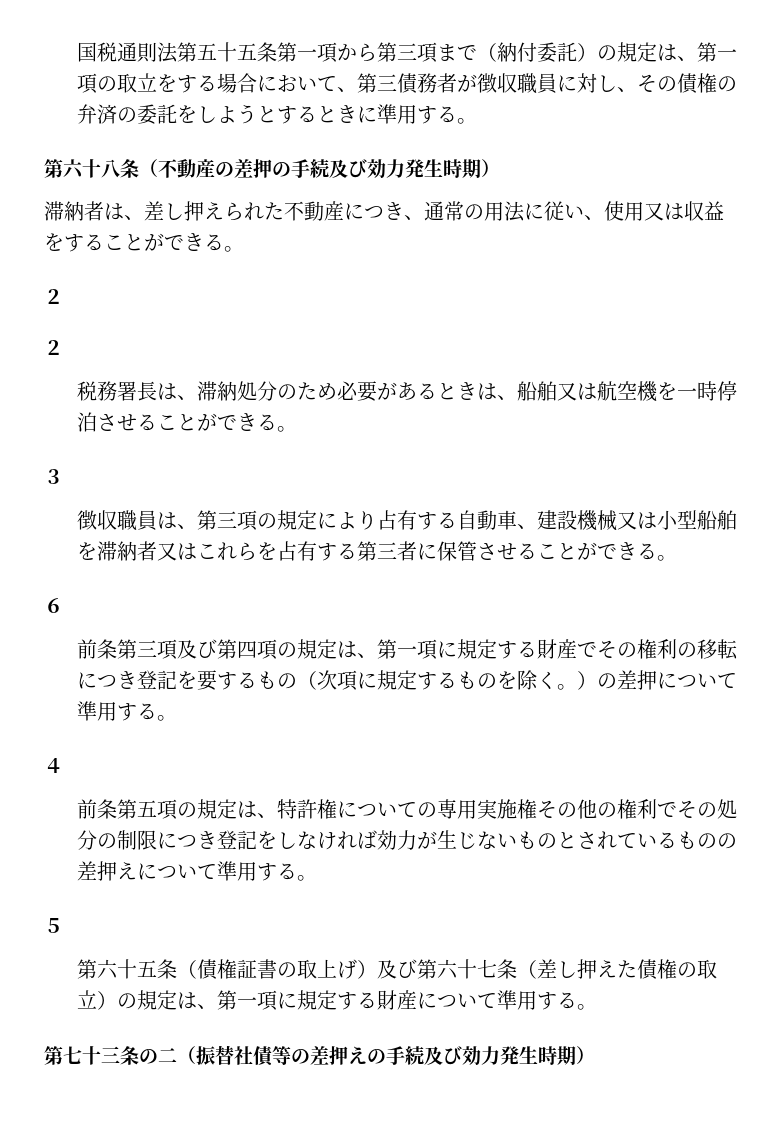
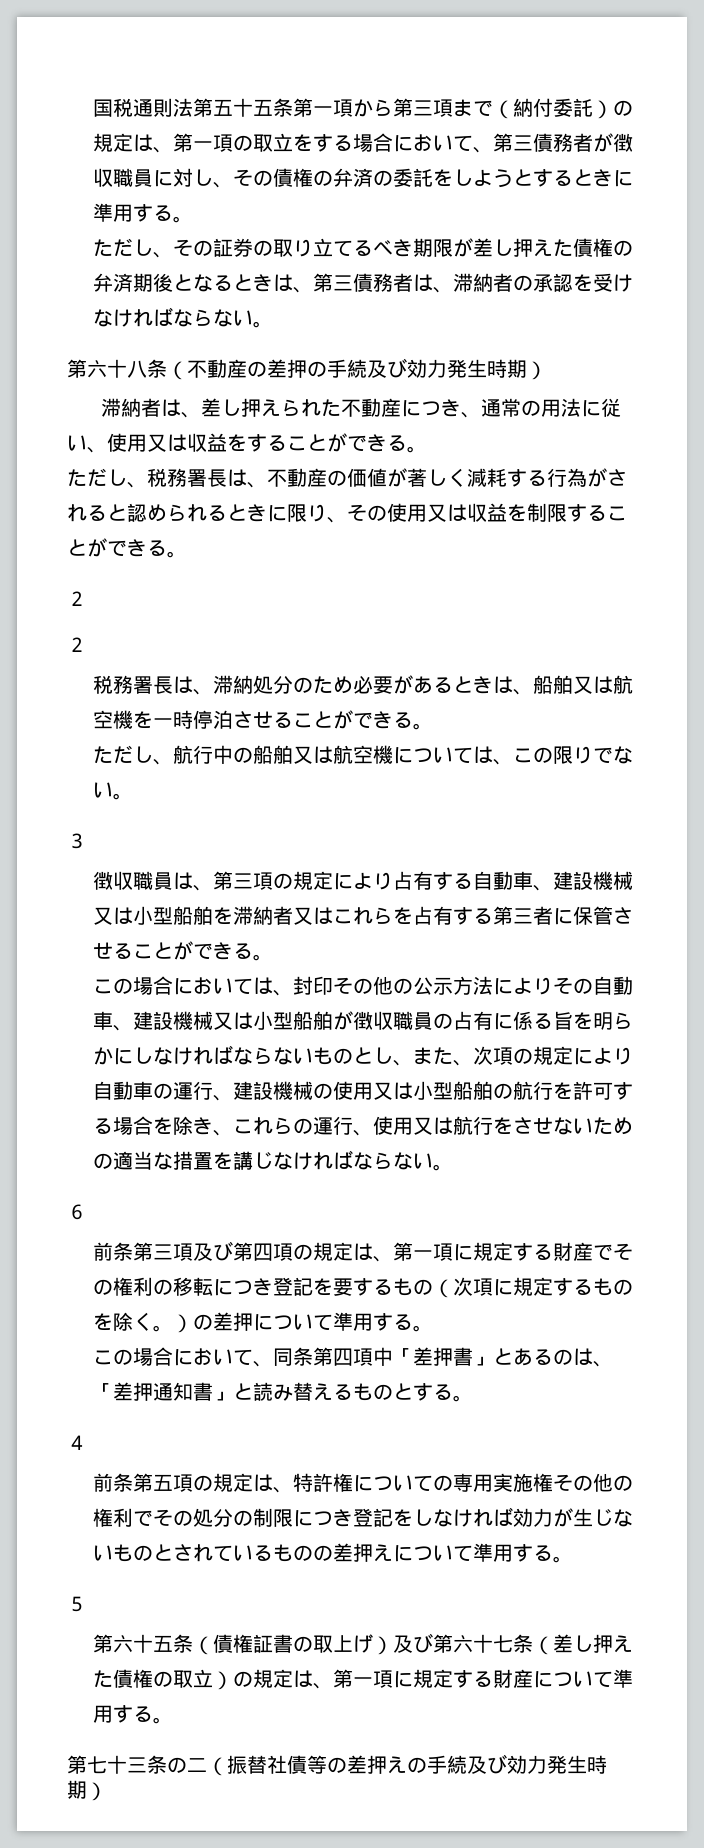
(477, 121) none -> [93,238,634,258] [93,273,634,293] [93,307,274,328] // ただし、その証券の取り立てるべき期限が差し押えた債権の弁済期後となるときは、第三債務者は、滞納者の承認を受けなければならない。
(244, 249) none -> [67,468,627,488] [67,503,627,523] [67,538,187,558] // ただし、税務署長は、不動産の価値が著しく減耗する行為がされると認められるときに限り、その使用又は収益を制限することができる。
(297, 429) none -> [93,745,634,765] [93,782,134,800] // ただし、航行中の船舶又は航空機については、この限りでない。
(677, 558) none -> [93,976,634,996] [93,1011,634,1031] [93,1045,634,1066] [93,1081,634,1101] [93,1116,634,1136] [93,1150,454,1171] // この場合においては、封印その他の公示方法によりその自動車、建設機械又は小型船舶が徴収職員の占有に係る旨を明らかにしなければならないものとし、また、次項の規定により自動車の運行、建設機械の使用又は小型船舶の航行を許可する場合を除き、これらの運行、使用又は航行をさせないための適当な措置を講じなければならない。
(177, 718) none -> [93,1347,614,1367] [93,1382,474,1402] // この場合において、同条第四項中「差押書」とあるのは、「差押通知書」と読み替えるものとする。

